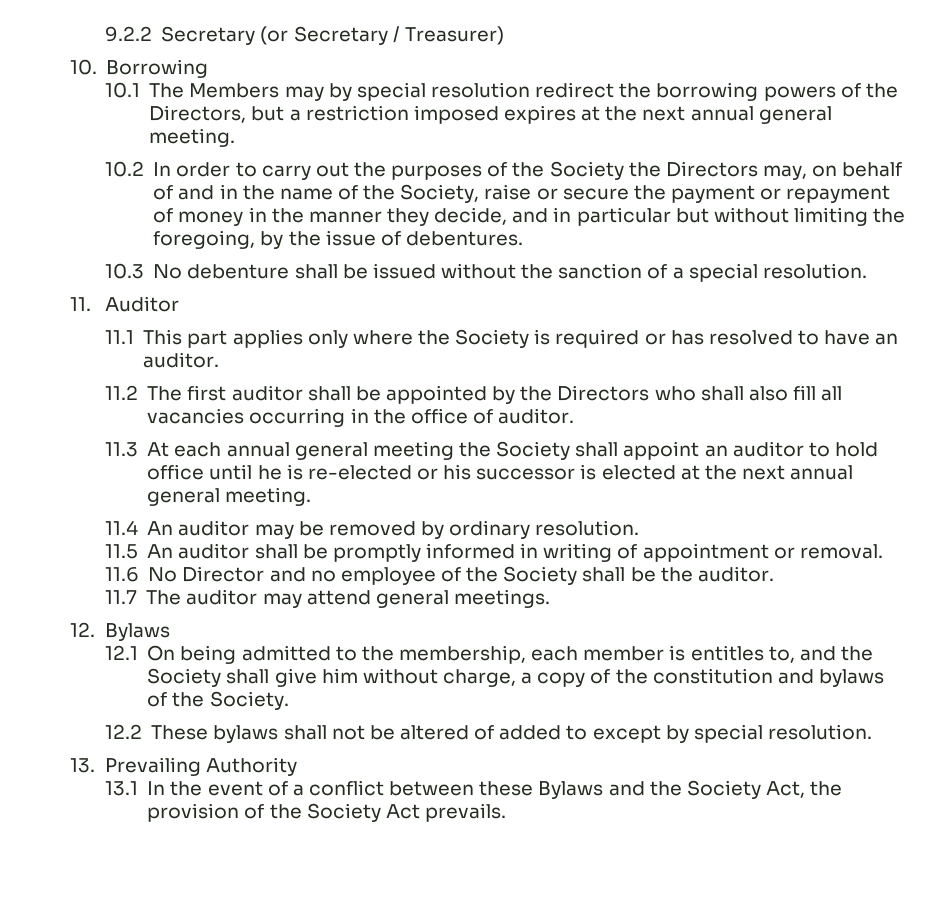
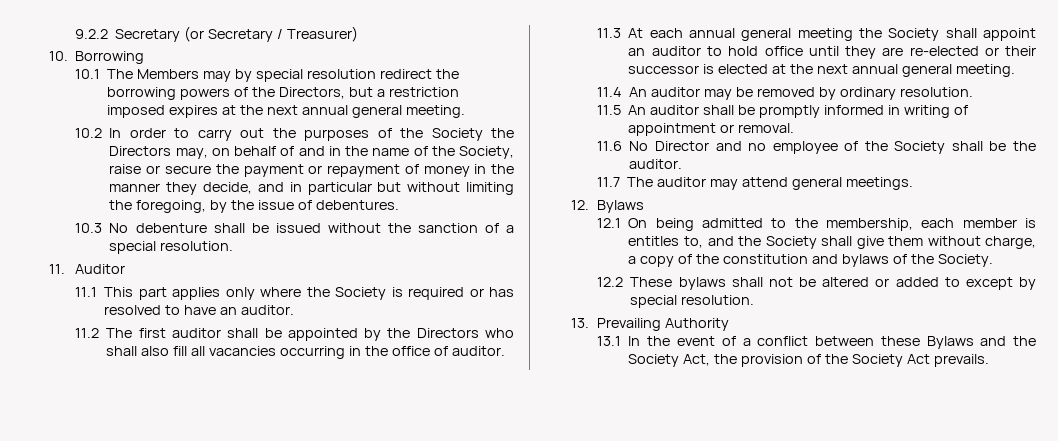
[257,464,303,480] he is -> [844,46,904,59] they are
[443,464,472,480] his -> [1004,46,1036,56] their
[321,668,358,683] him -> [887,236,923,246] them
[474,725,495,740] of -> [875,278,890,287] or

